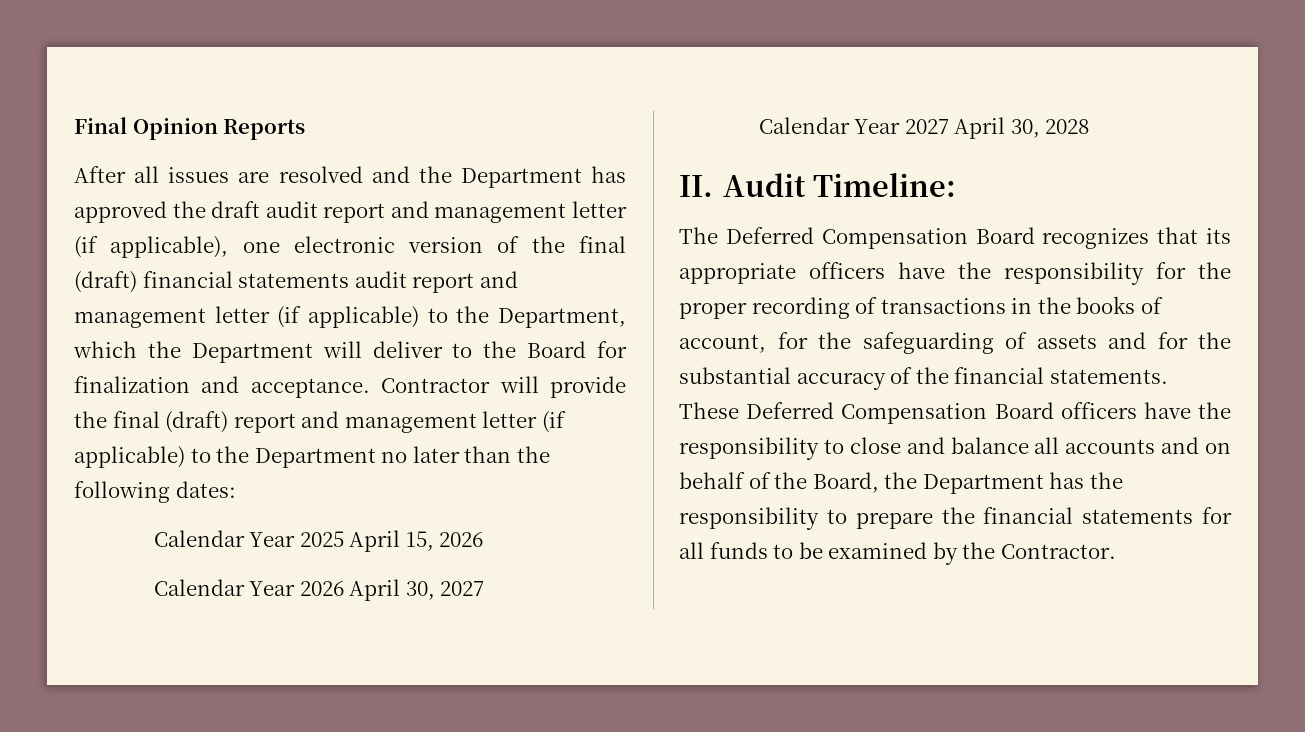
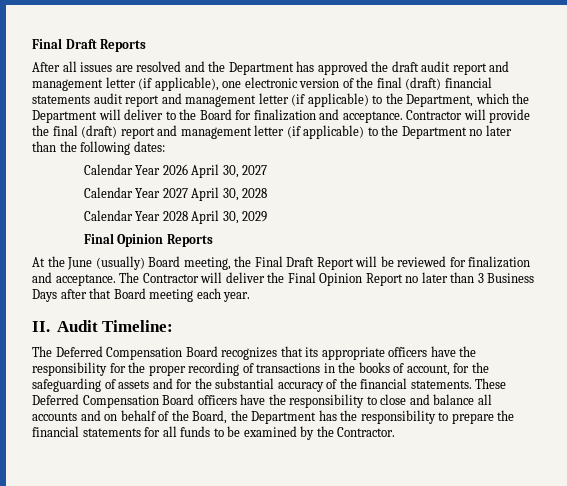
[74,117,218,140] Final Opinion -> [32,38,97,49] Final Draft
[153,530,484,552] // Calendar Year 2025 April 15, 2026 -> (165, 146) none
(1090, 126) none -> [83,210,268,224] [83,233,213,247] [32,256,531,270] [32,272,535,286] [32,288,251,302] // Calendar Year 2028 April 30, 2029 // Final Opinion Reports // At the June (usually) Board meeting, the Final Draft Report will be reviewed for finalization and acceptance. The Contractor will deliver the Final Opinion Report no later than 3 Business Days after that Board meeting each year.

